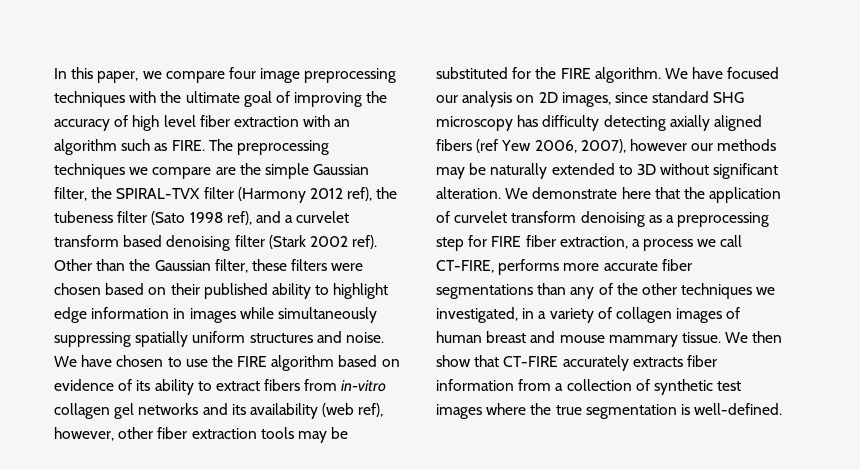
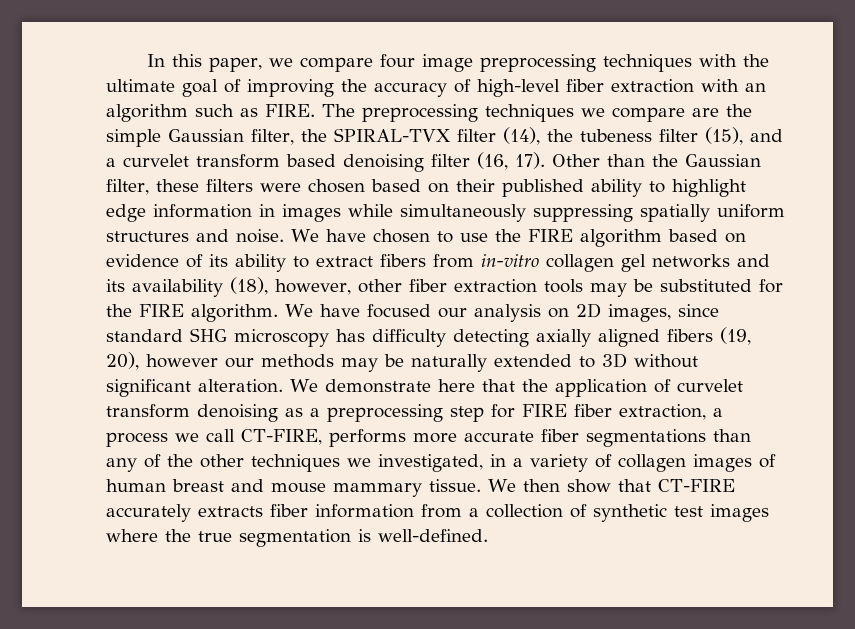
[132,115,196,131] high level -> [477,79,560,97] high-level
[237,187,398,203] [54,211,252,225] (Harmony 2012 ref), the tubeness filter (Sato 1998 ref), -> [502,127,743,145] (14), the tubeness filter (15),
[268,235,378,249] (Stark 2002 ref). -> [477,152,545,170] (16, 17).
[322,403,384,417] (web ref), -> [230,277,268,295] (18),
[476,139,626,153] (ref Yew 2006, 2007), -> [720,327,751,345] [106,352,139,370] (19, 20),

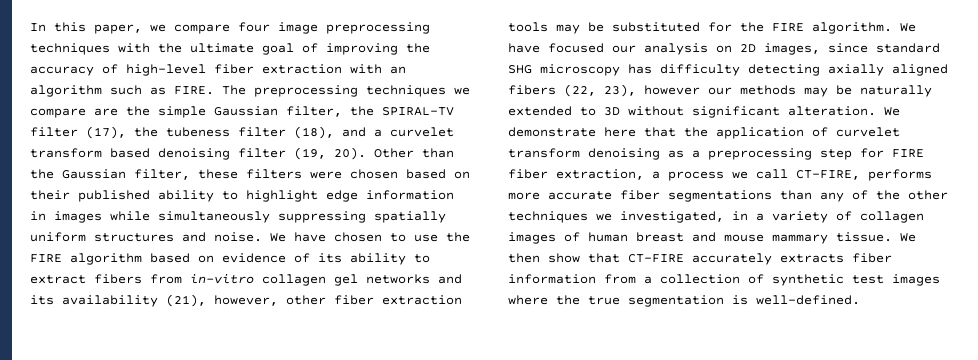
[333,127,540,145] SPIRAL-TVX filter (14), -> [382,107,454,116] [30,126,126,139] SPIRAL-TV filter (17),
[704,127,743,145] (15), -> [294,126,334,139] (18),
[477,152,545,170] (16, 17). -> [294,147,366,160] (19, 20).
[230,277,268,295] (18), -> [166,294,206,307] (21),
[720,327,751,345] [106,352,139,370] (19, 20), -> [564,84,636,97] (22, 23),

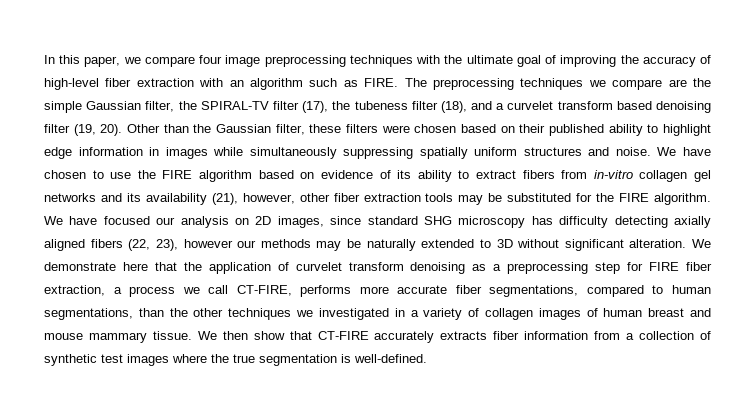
[668,190,868,202] segmentations than any of -> [489,285,712,297] [44,308,164,320] segmentations, compared to human segmentations, than
[620,211,724,223] investigated, -> [318,308,389,320] investigated

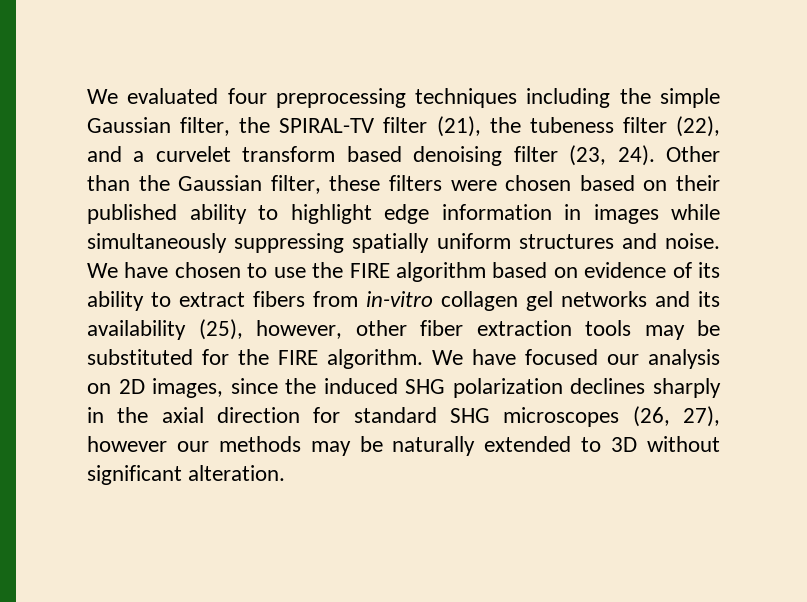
[44,55,712,67] [44,78,687,90] In this paper, we compare four image preprocessing techniques with the ultimate goal of improving the accuracy of high-level fiber extraction with an algorithm such as FIRE. The preprocessing techniques we compare are -> [87,88,611,108] We evaluated four preprocessing techniques including
[302,101,329,113] (17), -> [436,116,481,137] (21),
[440,101,467,113] (18), -> [675,116,720,137] (22),
[73,124,123,136] (19, 20). -> [569,145,655,166] (23, 24).
[211,193,238,205] (21), -> [198,319,243,340] (25),
[367,216,711,228] [44,239,178,251] standard SHG microscopy has difficulty detecting axially aligned fibers (22, 23), -> [285,378,721,398] [87,406,720,427] the induced SHG polarization declines sharply in the axial direction for standard SHG microscopes (26, 27),
[692,239,711,248] [44,262,712,274] [44,285,712,297] [44,308,711,320] [44,331,711,343] [44,354,427,366] We demonstrate here that the application of curvelet transform denoising as a preprocessing step for FIRE fiber extraction, a process we call CT-FIRE, performs more accurate fiber segmentations, compared to human segmentations, than the other techniques we investigated in a variety of collagen images of human breast and mouse mammary tissue. We then show that CT-FIRE accurately extracts fiber information from a collection of synthetic test images where the true segmentation is well-defined. -> (286, 473) none

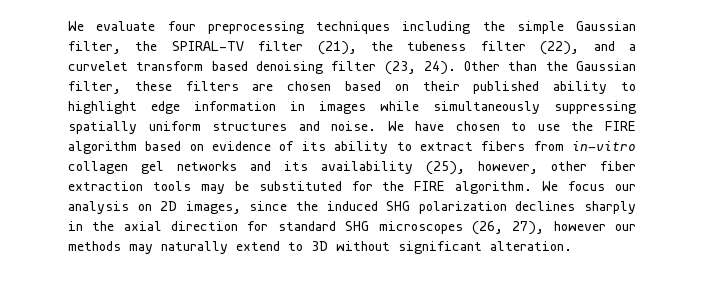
[87,88,219,104] We evaluated -> [68,21,156,31] We evaluate
[450,180,497,191] were -> [252,84,274,91] are
[472,349,598,365] have focused -> [568,181,606,191] focus
[359,436,572,456] be naturally extended -> [161,241,280,254] naturally extend

